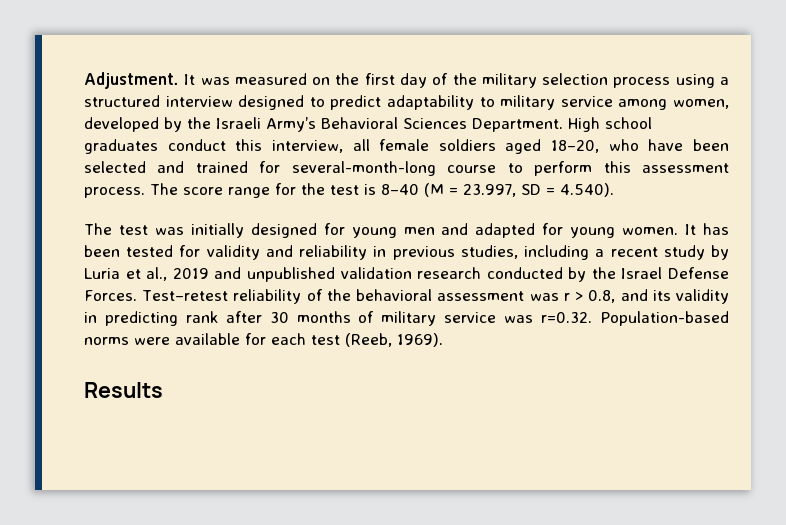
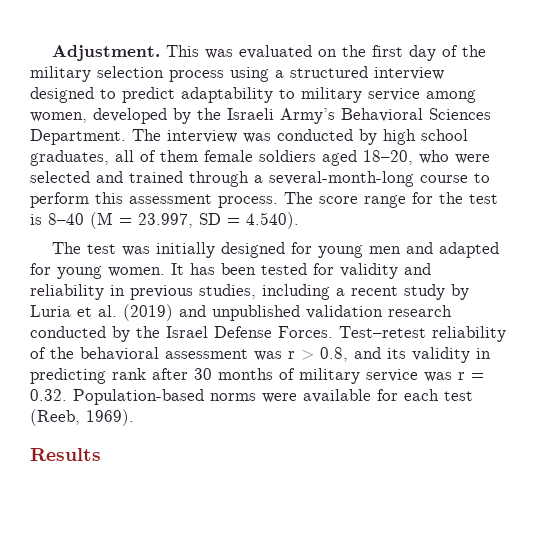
[184,73,307,85] It was measured -> [165,45,312,59] This was evaluated
[568,117,652,132] [84,139,370,154] High school graduates conduct this interview, all -> [132,129,468,145] [30,150,198,166] The interview was conducted by high school graduates, all of them
[648,139,729,151] have been -> [455,154,490,164] were
[259,161,281,173] for -> [189,171,263,187] through a
[146,267,209,281] al., 2019 -> [98,304,173,321] al. (2019)
[541,312,593,323] r=0.32. -> [458,372,484,380] [30,389,67,401] r = 0.32.

